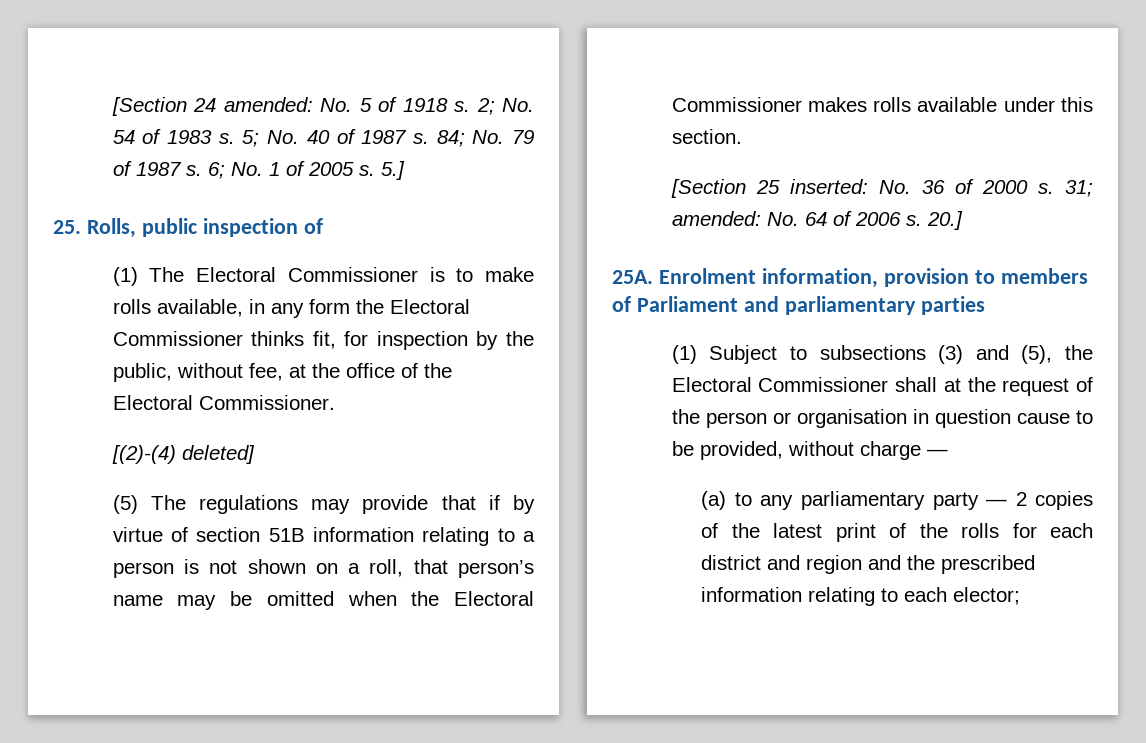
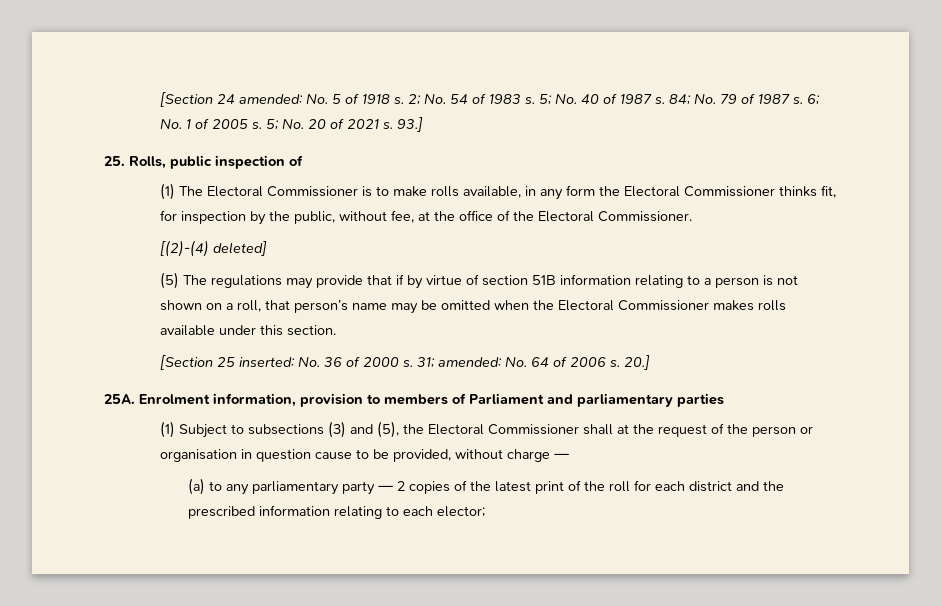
[380,161,405,180] 5.] -> [266,117,424,132] 5; No. 20 of 2021 s. 93.]
[961,523,1000,538] rolls -> [609,481,631,492] roll
[806,555,902,574] region and -> (760, 486) none

